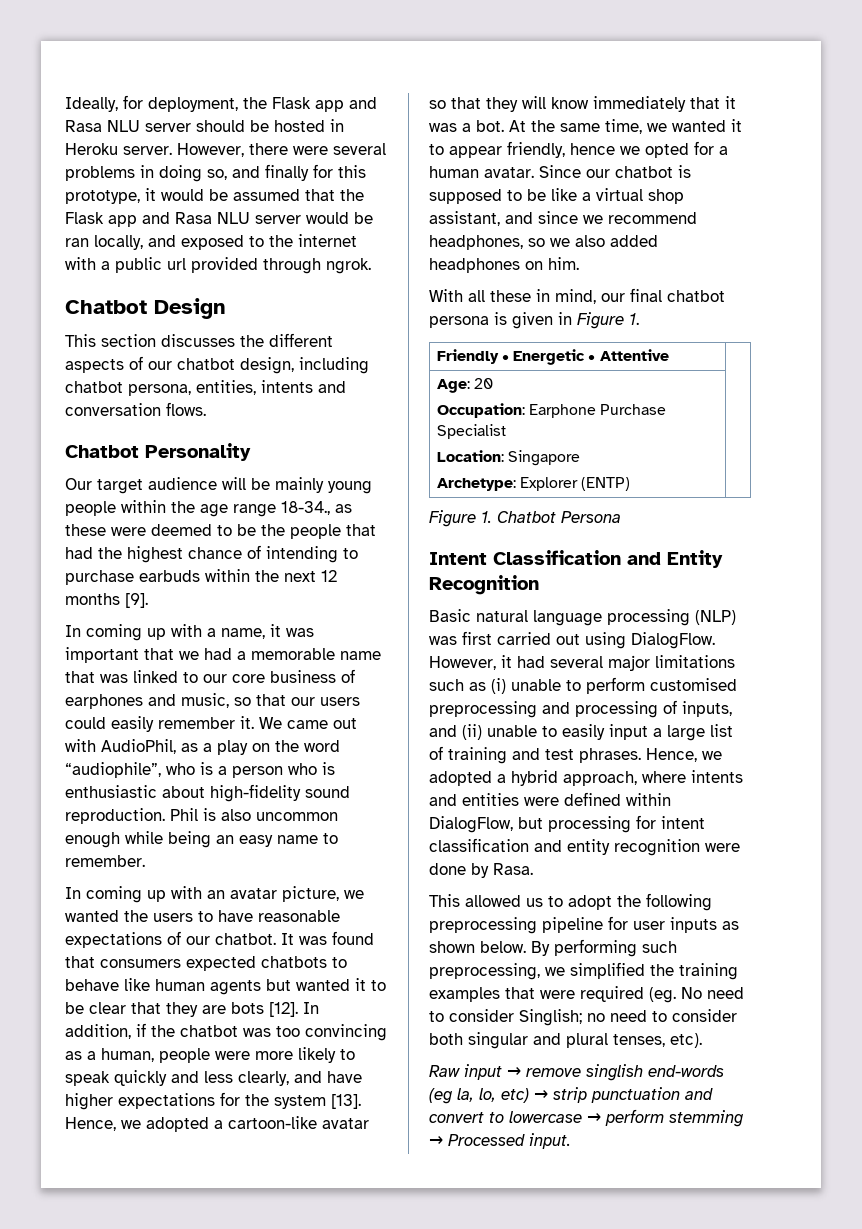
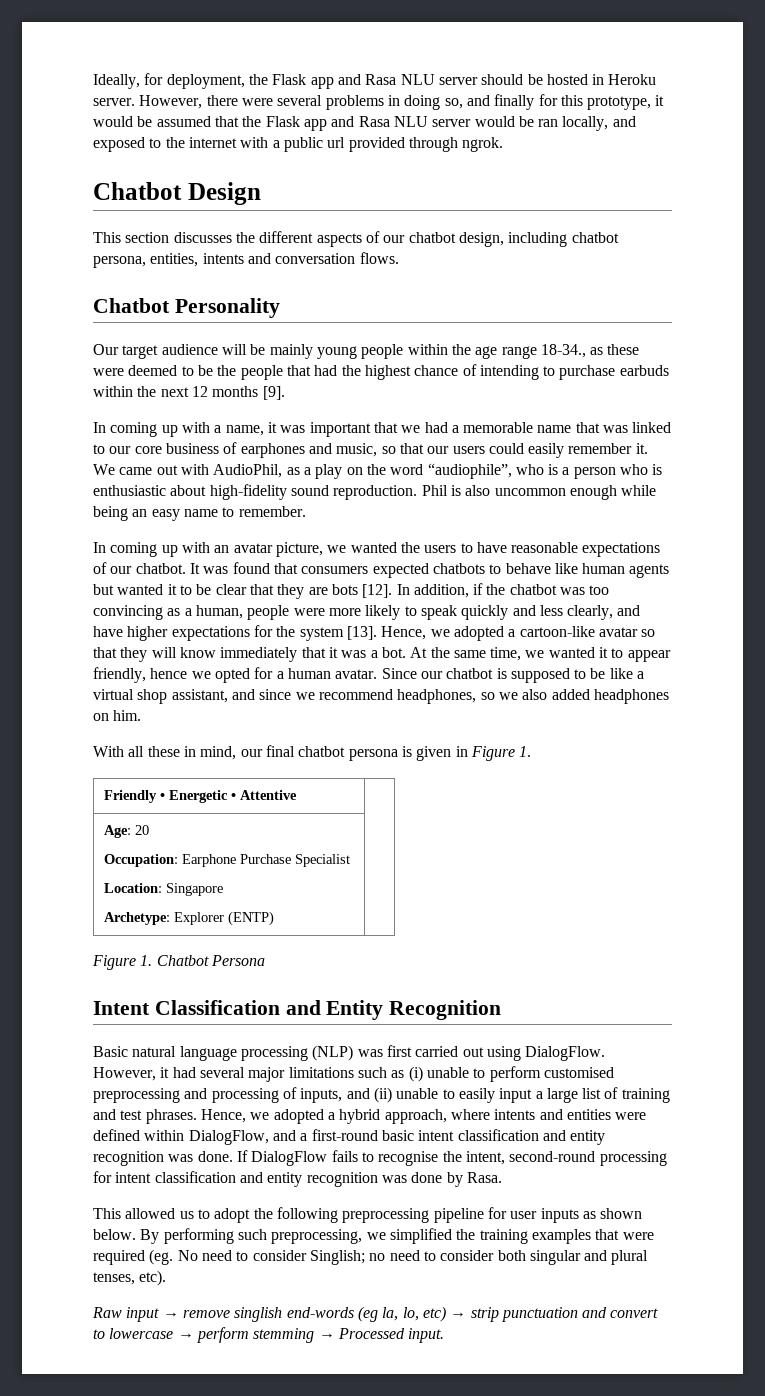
[518,817,543,829] but -> [272,1129,606,1145] [93,1150,596,1166] and a first-round basic intent classification and entity recognition was done. If DialogFlow fails to recognise the intent, second-round
[705,843,740,852] were -> [381,1175,407,1183] was

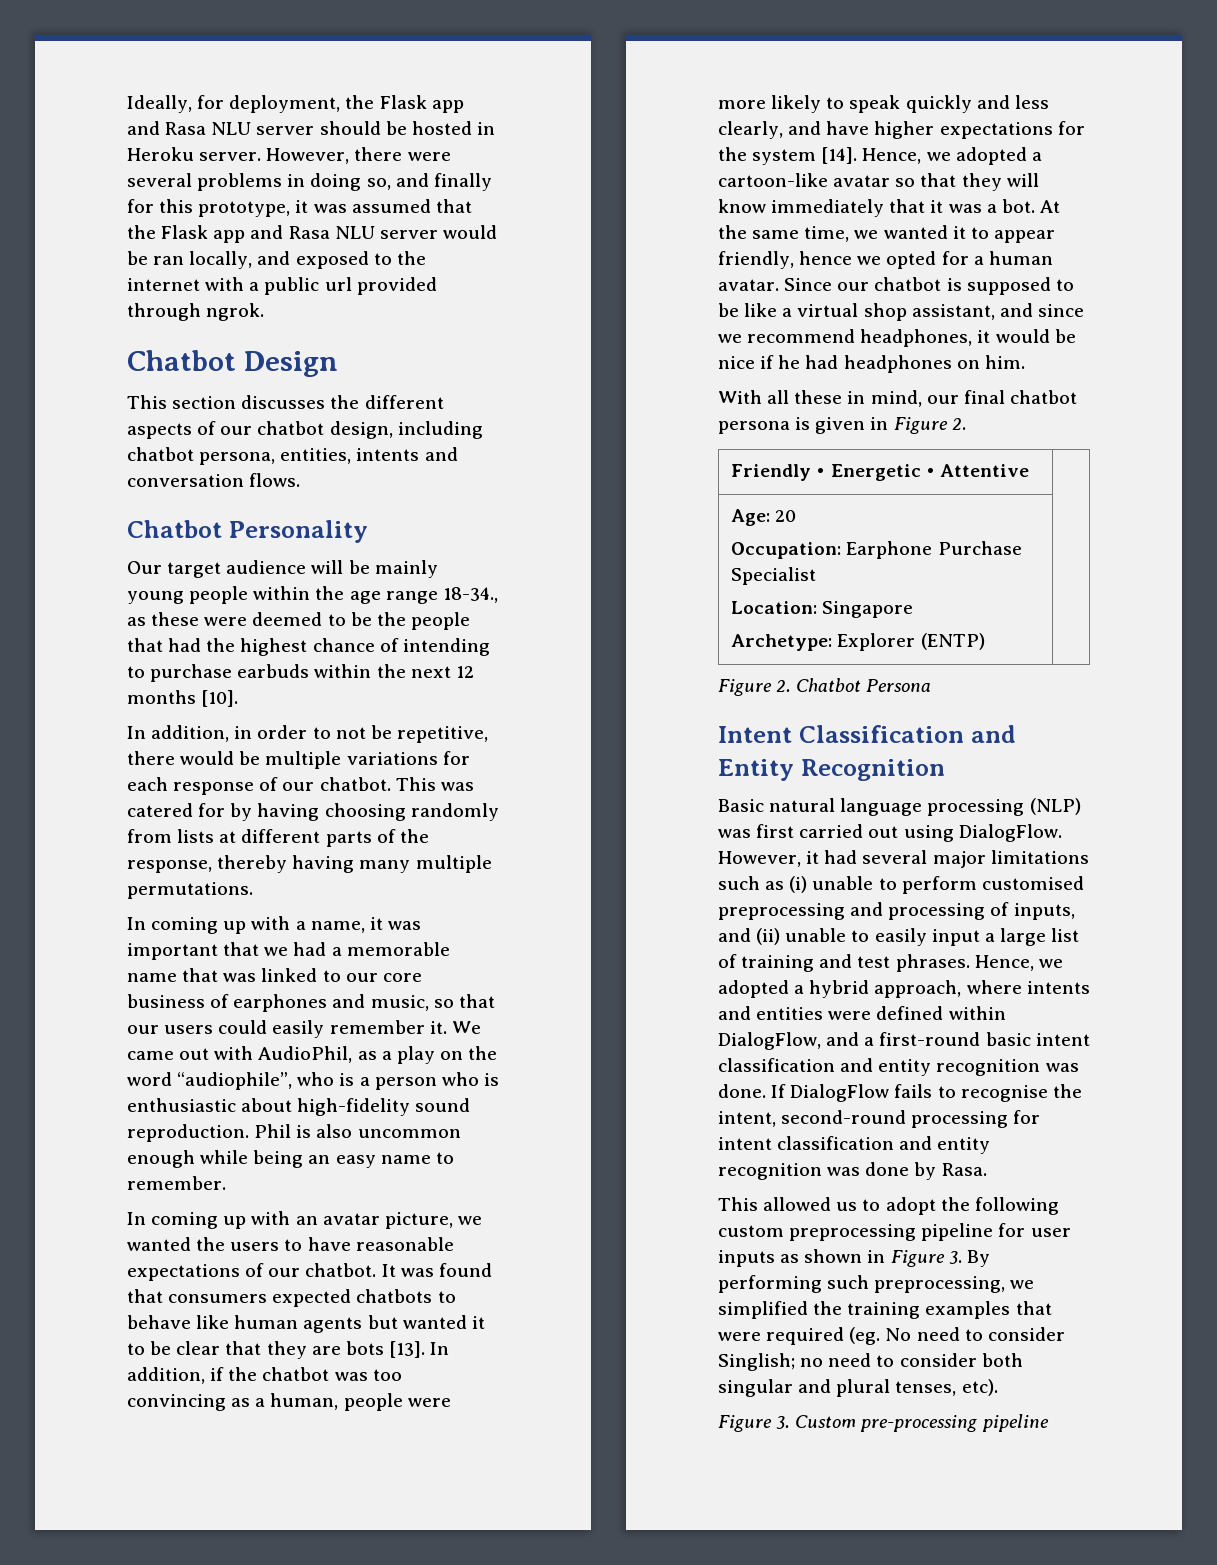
[93,116,153,127] would be -> [313,204,347,213] was
[262,386,285,400] [9]. -> [201,690,239,707] [127,725,488,743] [127,751,470,769] [127,777,474,795] [127,803,499,821] [127,829,429,847] [127,855,492,873] [127,882,253,899] [10]. // In addition, in order to not be repetitive, there would be multiple variations for each response of our chatbot. This was catered for by having choosing randomly from lists at different parts of the response, thereby having many multiple permutations.
[362,584,393,598] [12]. -> [388,1341,425,1358] [13].
[346,626,377,640] [13]. -> [821,147,858,164] [14].
[480,689,590,700] so we also added -> [977,329,1076,343] [718,355,839,369] it would be nice if he had
[519,746,532,757] 1. -> [951,418,966,430] 2.
[140,955,153,966] 1. -> [776,680,792,692] 2.
(338, 1215) none -> [718,1225,784,1237] custom
[93,1229,136,1240] below. -> [867,1250,962,1267] in Figure 3.
[92,1306,659,1322] [93,1327,445,1343] Raw input → remove singlish end-words (eg la, lo, etc) → strip punctuation and convert to lowercase → perform stemming → Processed input. -> [718,1414,1049,1432] Figure 3. Custom pre-processing pipeline

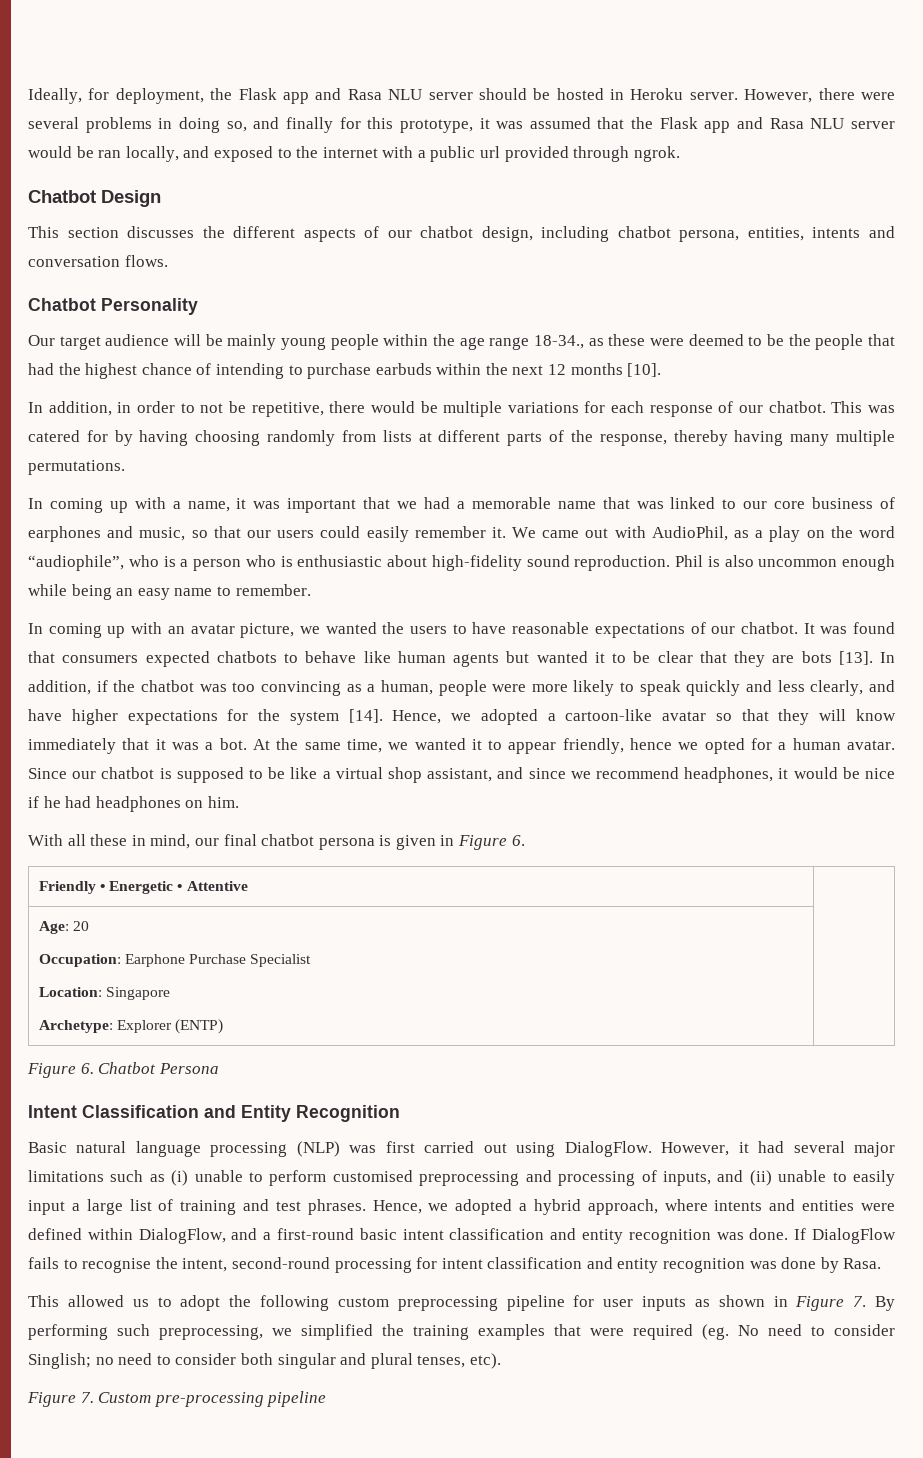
[951,418,966,430] 2. -> [511,835,525,846] 6.
[776,680,792,692] 2. -> [80,1063,94,1074] 6.
[948,1251,962,1264] 3. -> [853,1296,867,1307] 7.
[776,1416,791,1429] 3. -> [80,1392,94,1403] 7.

